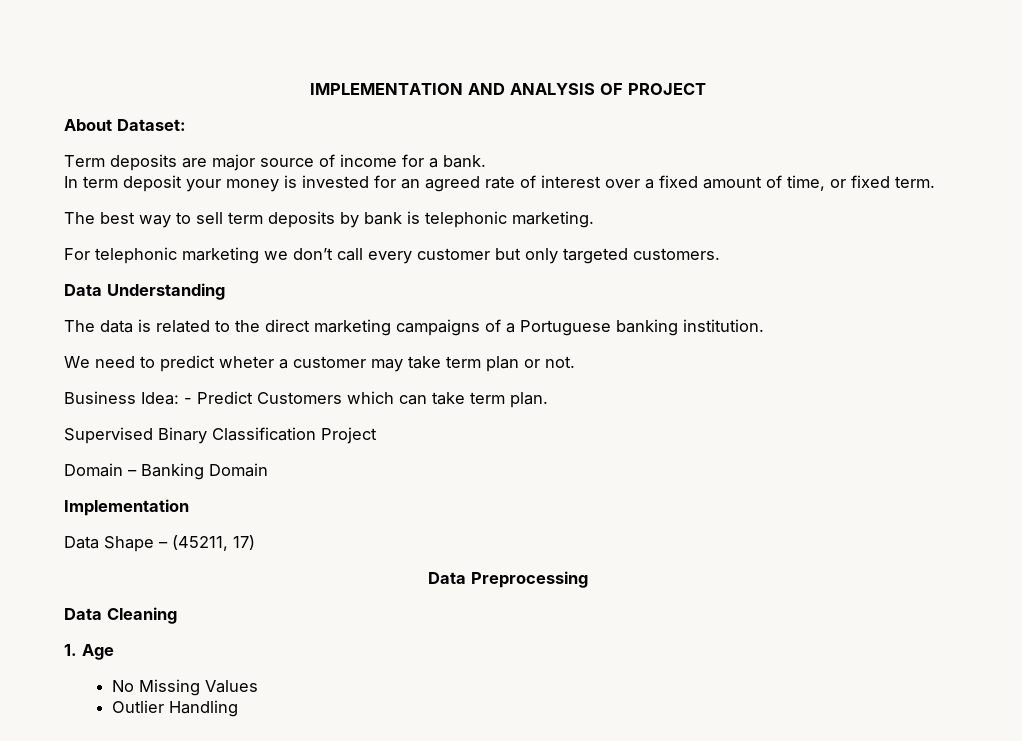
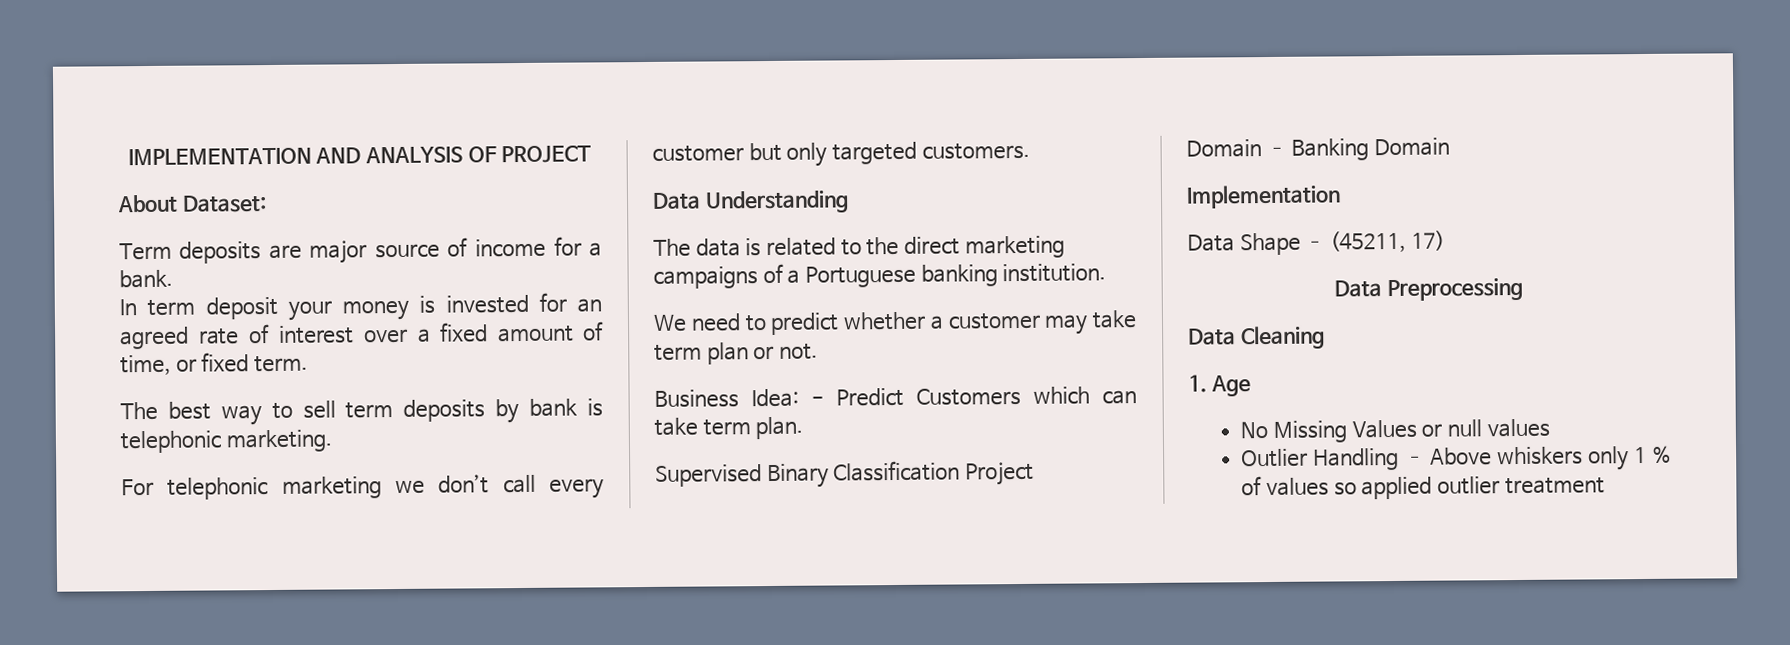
[219,356,274,368] wheter -> [842,311,926,331] whether
(258, 686) none -> [1421,418,1550,438] or null values
(238, 708) none -> [1404,445,1672,471] [1241,476,1605,500] – Above whiskers only 1 % of values so applied outlier treatment

